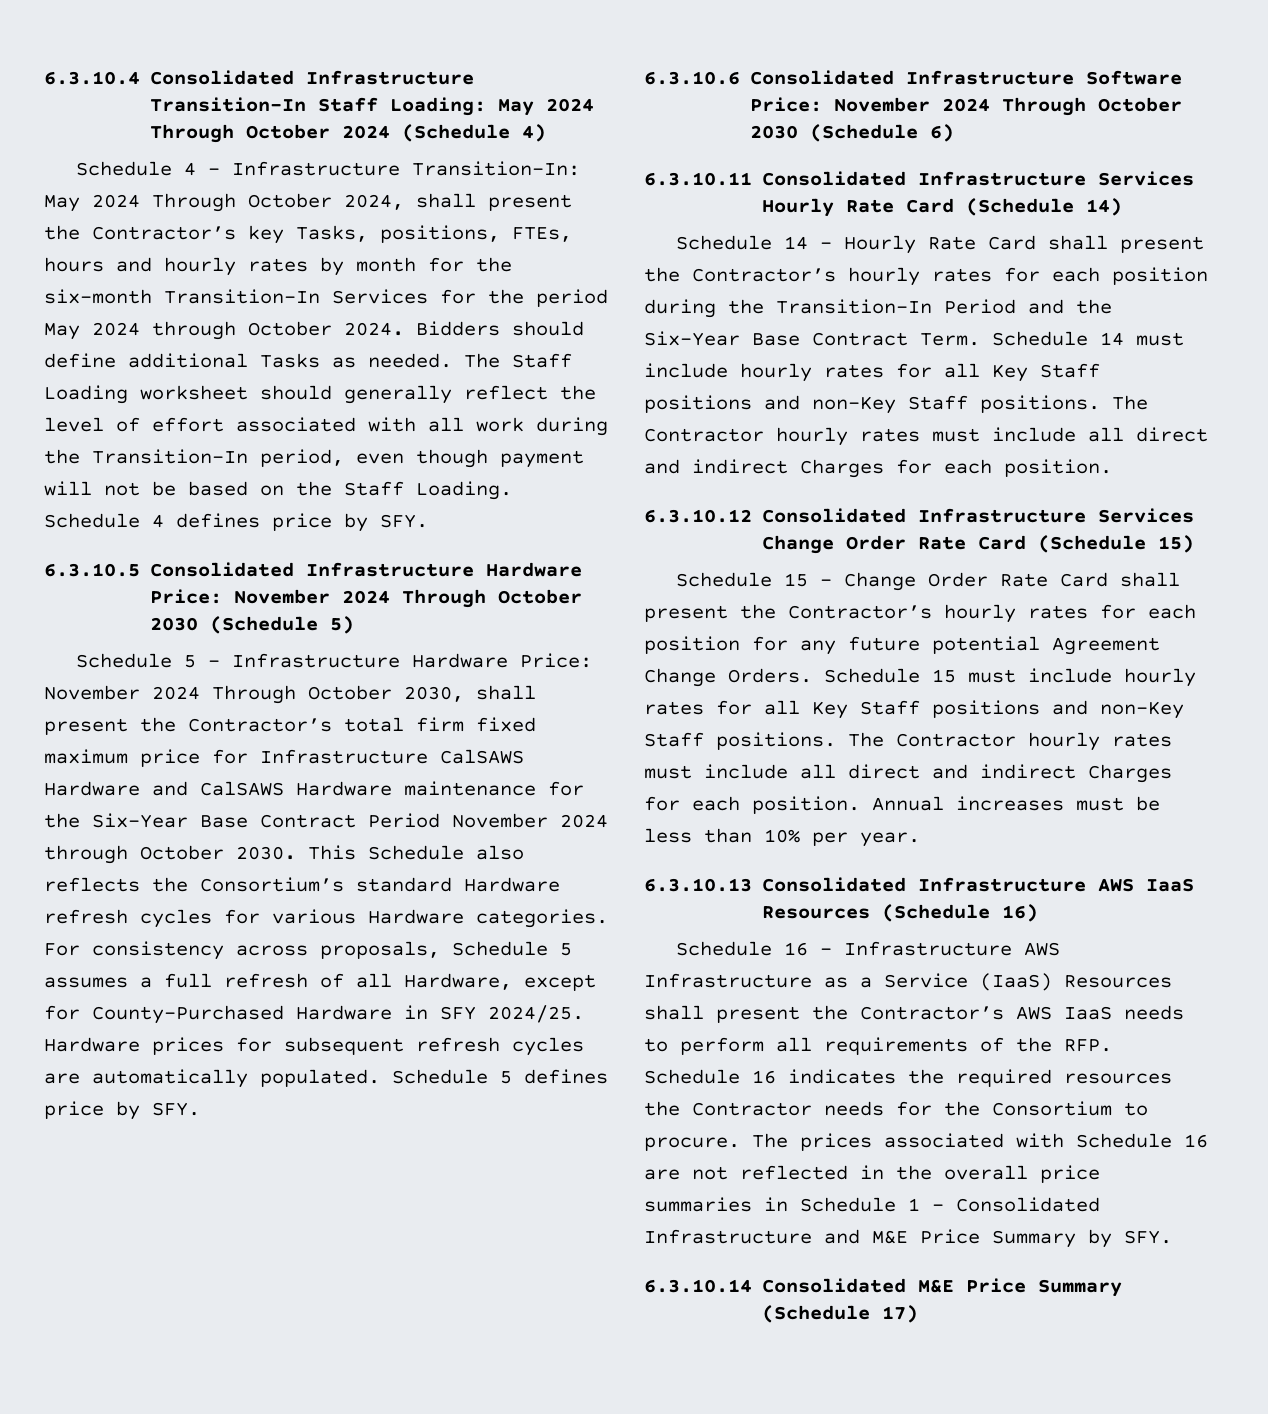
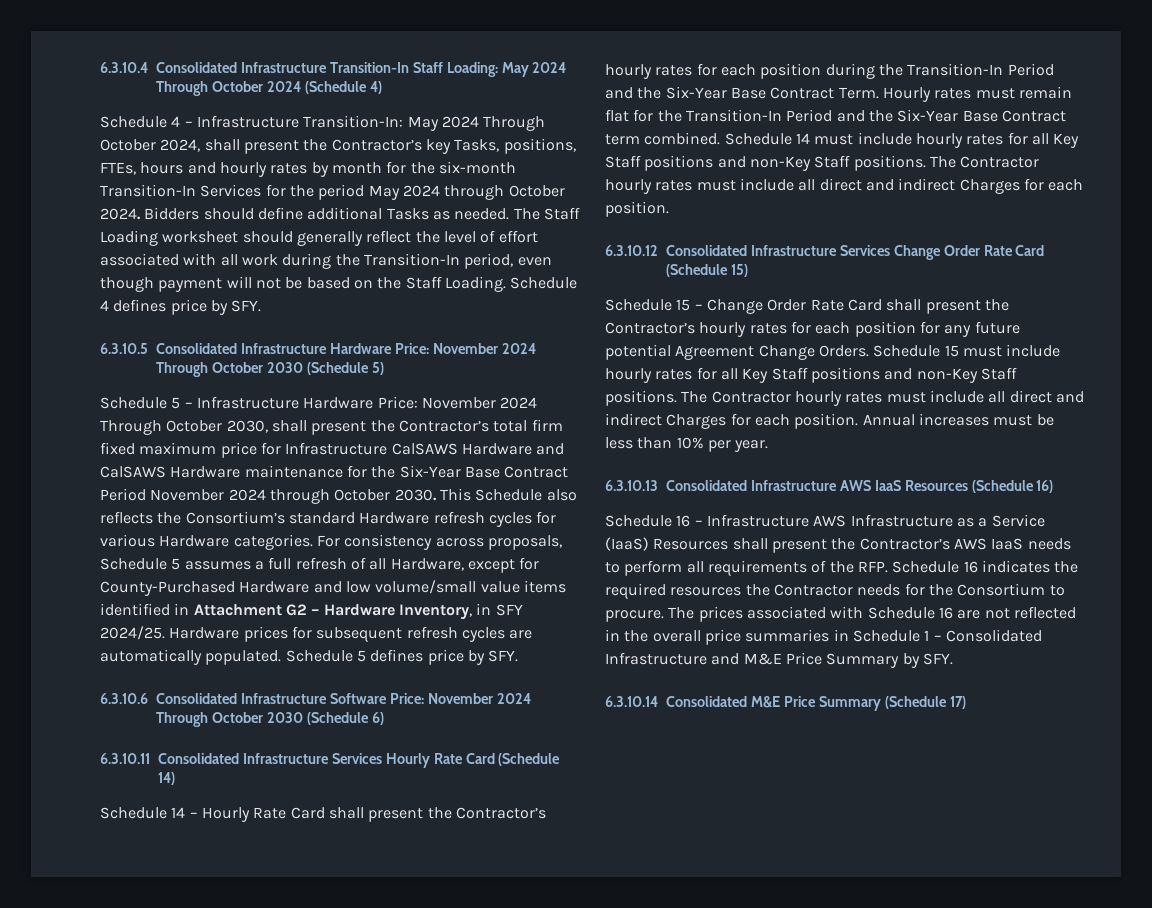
(392, 1012) none -> [313,580,566,594] [100,603,472,620] and low volume/small value items identified in Attachment G2 – Hardware Inventory,
(980, 339) none -> [882,86,1072,102] [605,109,1066,122] [605,132,721,145] Hourly rates must remain flat for the Transition-In Period and the Six-Year Base Contract term combined.

